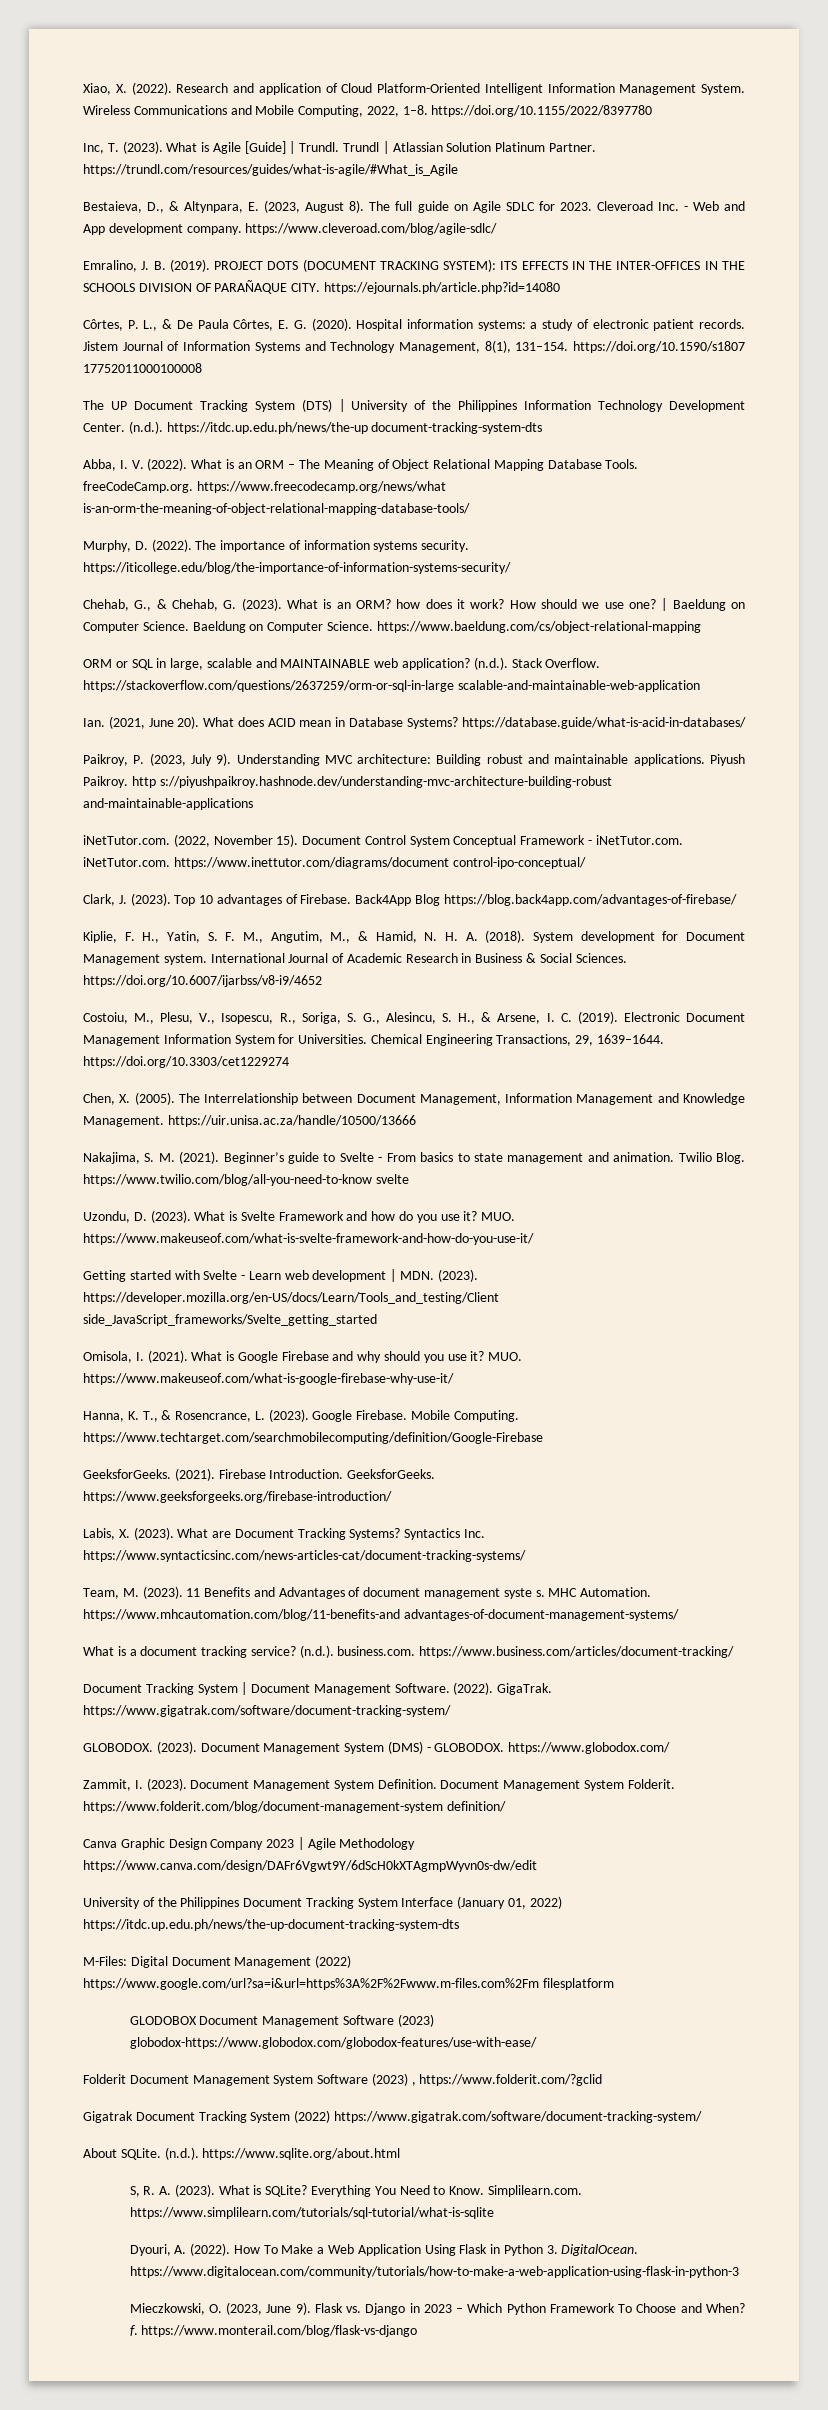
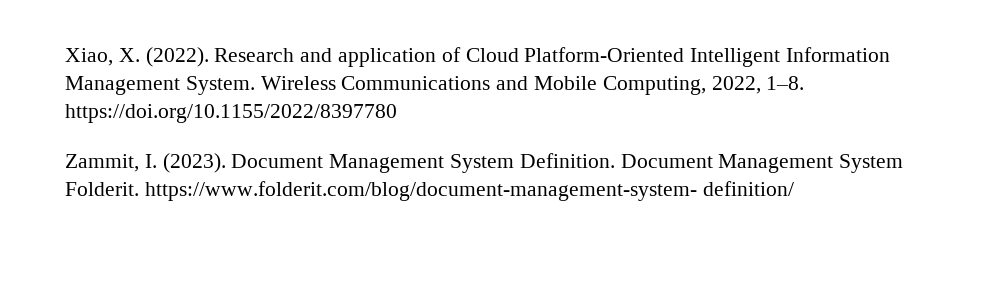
[83,141,596,154] [83,164,458,176] [83,200,745,213] [83,223,498,235] [83,259,745,272] [83,280,560,294] [83,318,745,331] [83,340,745,353] [83,363,202,373] [83,399,745,412] [83,421,543,434] [83,458,639,471] [83,481,446,493] [83,503,470,515] [83,539,470,552] [83,562,511,574] [83,598,746,611] [83,621,701,633] [83,657,601,670] [83,680,700,692] [83,716,746,729] [83,753,745,766] [83,776,612,788] [83,798,253,810] [83,834,683,847] [83,857,586,869] [83,893,737,906] [83,930,745,943] [83,953,627,965] [83,975,322,987] [83,1011,745,1024] [83,1034,665,1046] [83,1056,289,1068] [83,1092,745,1105] [83,1115,416,1127] [83,1151,746,1164] [83,1174,409,1186] [83,1210,516,1223] [83,1233,534,1245] [83,1269,478,1282] [83,1292,499,1304] [83,1314,377,1326] [83,1350,523,1363] [83,1373,454,1385] [83,1409,519,1422] [83,1432,543,1444] [83,1468,436,1481] [83,1491,392,1503] [83,1527,486,1540] [83,1550,526,1562] [83,1586,652,1599] [83,1609,679,1621] [83,1645,735,1658] [83,1682,553,1695] [83,1705,451,1717] [83,1741,671,1754] // Inc, T. (2023). What is Agile [Guide] | Trundl. Trundl | Atlassian Solution Platinum Partner. https://trundl.com/resources/guides/what-is-agile/#What_is_Agile // Bestaieva, D., & Altynpara, E. (2023, August 8). The full guide on Agile SDLC for 2023. Cleveroad Inc. - Web and App development company. https://www.cleveroad.com/blog/agile-sdlc/ // Emralino, J. B. (2019). PROJECT DOTS (DOCUMENT TRACKING SYSTEM): ITS EFFECTS IN THE INTER-OFFICES IN THE SCHOOLS DIVISION OF PARAÑAQUE CITY. https://ejournals.ph/article.php?id=14080 // Côrtes, P. L., & De Paula Côrtes, E. G. (2020). Hospital information systems: a study of electronic patient records. Jistem Journal of Information Systems and Technology Management, 8(1), 131–154. https://doi.org/10.1590/s1807 17752011000100008 // The UP Document Tracking System (DTS) | University of the Philippines Information Technology Development Center. (n.d.). https://itdc.up.edu.ph/news/the-up document-tracking-system-dts // Abba, I. V. (2022). What is an ORM – The Meaning of Object Relational Mapping Database Tools. freeCodeCamp.org. https://www.freecodecamp.org/news/what is-an-orm-the-meaning-of-object-relational-mapping-database-tools/ // Murphy, D. (2022). The importance of information systems security. https://iticollege.edu/blog/the-importance-of-information-systems-security/ // Chehab, G., & Chehab, G. (2023). What is an ORM? how does it work? How should we use one? | Baeldung on Computer Science. Baeldung on Computer Science. https://www.baeldung.com/cs/object-relational-mapping // ORM or SQL in large, scalable and MAINTAINABLE web application? (n.d.). Stack Overflow. https://stackoverflow.com/questions/2637259/orm-or-sql-in-large scalable-and-maintainable-web-application // Ian. (2021, June 20). What does ACID mean in Database Systems? https://database.guide/what-is-acid-in-databases/ // Paikroy, P. (2023, July 9). Understanding MVC architecture: Building robust and maintainable applications. Piyush Paikroy. http s://piyushpaikroy.hashnode.dev/understanding-mvc-architecture-building-robust and-maintainable-applications // iNetTutor.com. (2022, November 15). Document Control System Conceptual Framework - iNetTutor.com. iNetTutor.com. https://www.inettutor.com/diagrams/document control-ipo-conceptual/ // Clark, J. (2023). Top 10 advantages of Firebase. Back4App Blog https://blog.back4app.com/advantages-of-firebase/ // Kiplie, F. H., Yatin, S. F. M., Angutim, M., & Hamid, N. H. A. (2018). System development for Document Management system. International Journal of Academic Research in Business & Social Sciences. https://doi.org/10.6007/ijarbss/v8-i9/4652 // Costoiu, M., Plesu, V., Isopescu, R., Soriga, S. G., Alesincu, S. H., & Arsene, I. C. (2019). Electronic Document Management Information System for Universities. Chemical Engineering Transactions, 29, 1639–1644. https://doi.org/10.3303/cet1229274 // Chen, X. (2005). The Interrelationship between Document Management, Information Management and Knowledge Management. https://uir.unisa.ac.za/handle/10500/13666 // Nakajima, S. M. (2021). Beginner’s guide to Svelte - From basics to state management and animation. Twilio Blog. https://www.twilio.com/blog/all-you-need-to-know svelte // Uzondu, D. (2023). What is Svelte Framework and how do you use it? MUO. https://www.makeuseof.com/what-is-svelte-framework-and-how-do-you-use-it/ // Getting started with Svelte - Learn web development | MDN. (2023). https://developer.mozilla.org/en-US/docs/Learn/Tools_and_testing/Client side_JavaScript_frameworks/Svelte_getting_started // Omisola, I. (2021). What is Google Firebase and why should you use it? MUO. https://www.makeuseof.com/what-is-google-firebase-why-use-it/ // Hanna, K. T., & Rosencrance, L. (2023). Google Firebase. Mobile Computing. https://www.techtarget.com/searchmobilecomputing/definition/Google-Firebase // GeeksforGeeks. (2021). Firebase Introduction. GeeksforGeeks. https://www.geeksforgeeks.org/firebase-introduction/ // Labis, X. (2023). What are Document Tracking Systems? Syntactics Inc. https://www.syntacticsinc.com/news-articles-cat/document-tracking-systems/ // Team, M. (2023). 11 Benefits and Advantages of document management syste s. MHC Automation. https://www.mhcautomation.com/blog/11-benefits-and advantages-of-document-management-systems/ // What is a document tracking service? (n.d.). business.com. https://www.business.com/articles/document-tracking/ // Document Tracking System | Document Management Software. (2022). GigaTrak. https://www.gigatrak.com/software/document-tracking-system/ // GLOBODOX. (2023). Document Management System (DMS) - GLOBODOX. https://www.globodox.com/ -> (397, 113) none
[83,1801,443,1813] https://www.folderit.com/blog/document-management-system -> [144,181,697,201] https://www.folderit.com/blog/document-management-system-
[83,1837,416,1850] [83,1860,537,1872] [83,1896,562,1909] [83,1919,459,1931] [83,1955,352,1968] [83,1978,614,1990] [129,2014,434,2027] [129,2037,537,2049] [83,2073,603,2086] [83,2110,702,2123] [83,2147,401,2160] [129,2184,582,2197] [129,2207,494,2219] [129,2243,639,2256] [129,2266,739,2278] [129,2302,745,2315] [129,2325,418,2337] // Canva Graphic Design Company 2023 | Agile Methodology https://www.canva.com/design/DAFr6Vgwt9Y/6dScH0kXTAgmpWyvn0s-dw/edit // University of the Philippines Document Tracking System Interface (January 01, 2022) https://itdc.up.edu.ph/news/the-up-document-tracking-system-dts // M-Files: Digital Document Management (2022) https://www.google.com/url?sa=i&url=https%3A%2F%2Fwww.m-files.com%2Fm filesplatform // GLODOBOX Document Management Software (2023) globodox-https://www.globodox.com/globodox-features/use-with-ease/ // Folderit Document Management System Software (2023) , https://www.folderit.com/?gclid // Gigatrak Document Tracking System (2022) https://www.gigatrak.com/software/document-tracking-system/ // About SQLite. (n.d.). https://www.sqlite.org/about.html // S, R. A. (2023). What is SQLite? Everything You Need to Know. Simplilearn.com. https://www.simplilearn.com/tutorials/sql-tutorial/what-is-sqlite // Dyouri, A. (2022). How To Make a Web Application Using Flask in Python 3. DigitalOcean. https://www.digitalocean.com/community/tutorials/how-to-make-a-web-application-using-flask-in-python-3 // Mieczkowski, O. (2023, June 9). Flask vs. Django in 2023 – Which Python Framework To Choose and When? f. https://www.monterail.com/blog/flask-vs-django -> (794, 188) none

